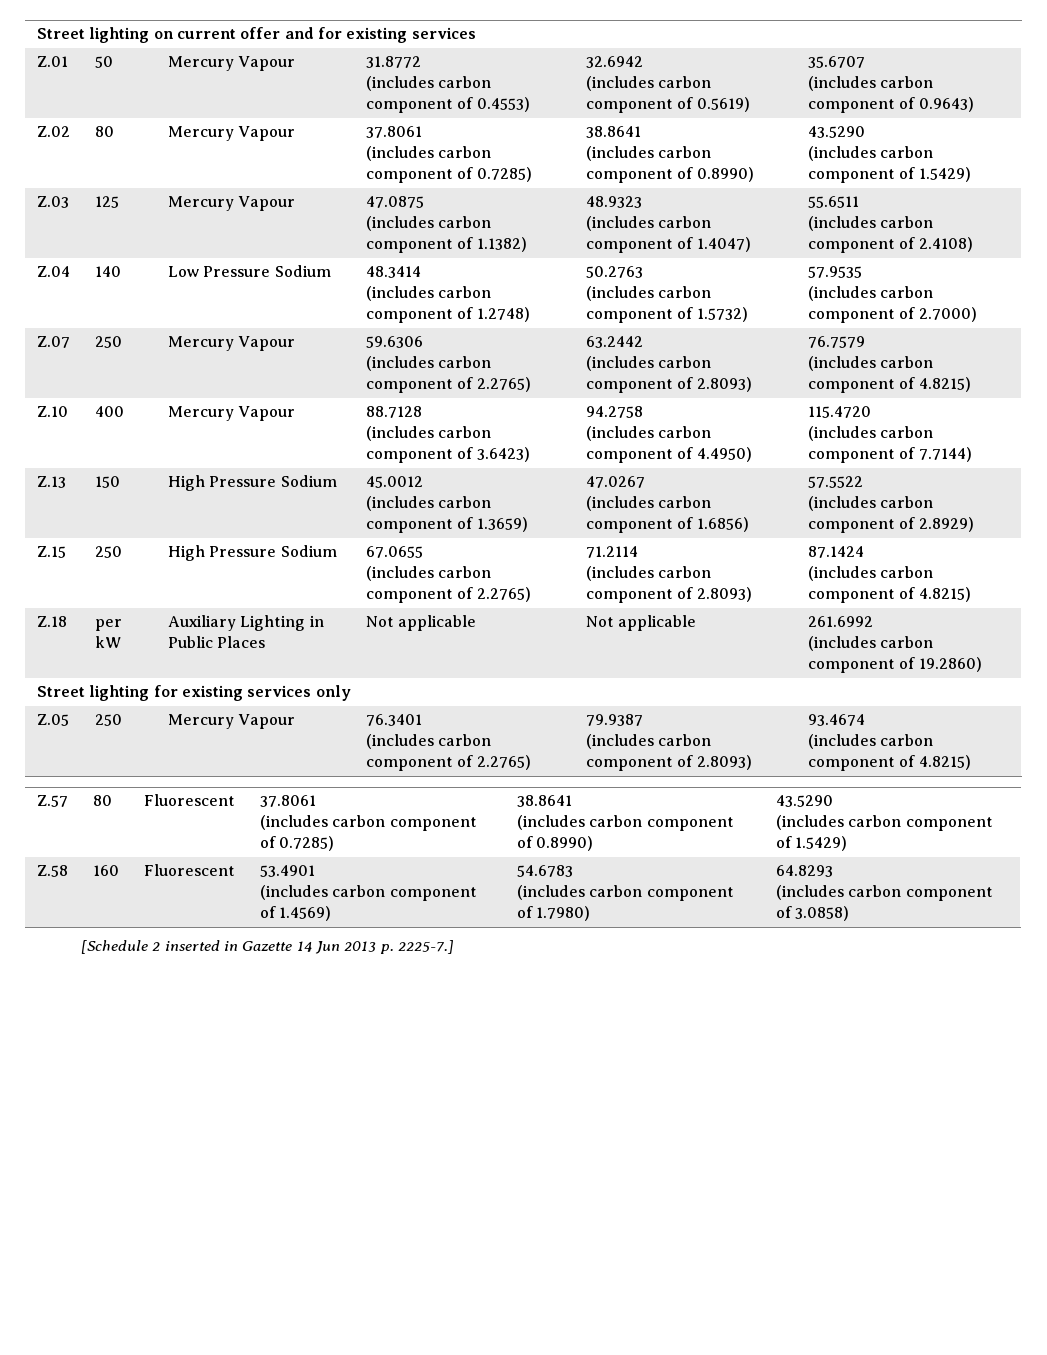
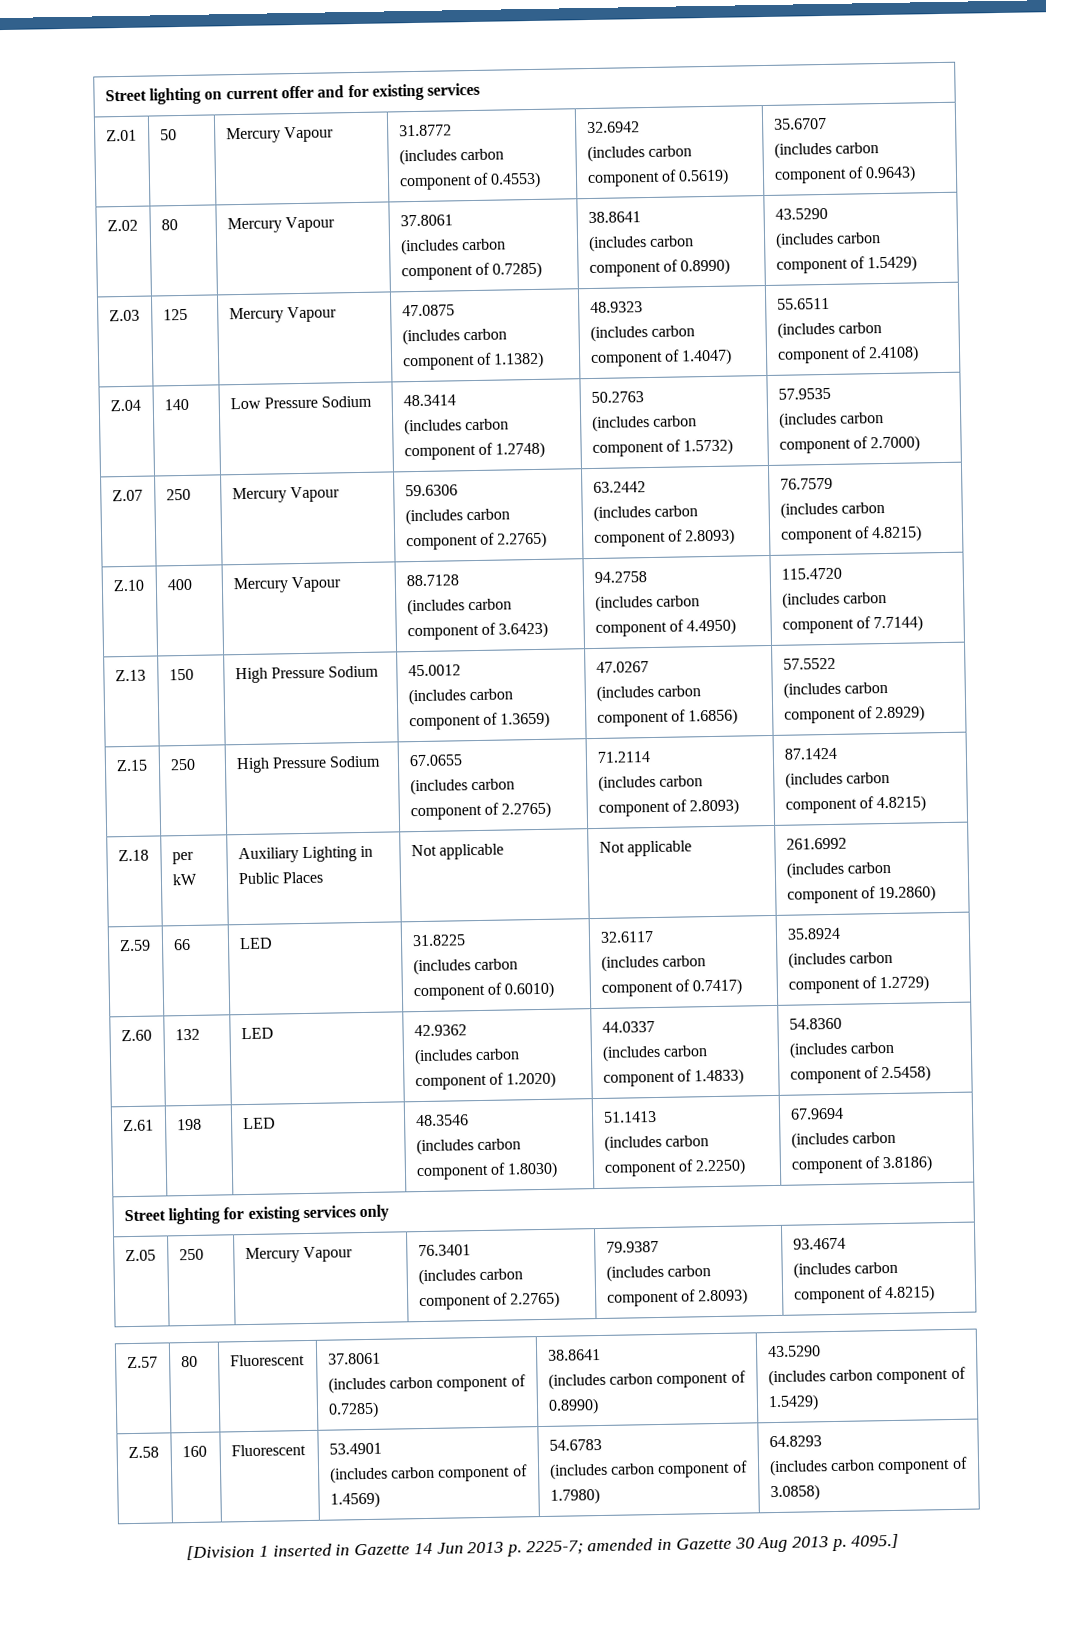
(982, 664) none -> [118,939,151,952] [172,938,191,951] [238,937,273,950] [411,934,466,947] [412,958,519,976] [412,981,556,1001] [599,931,654,943] [600,954,707,972] [600,978,743,997] [786,927,841,940] [787,951,894,969] [787,975,930,994] [120,1029,152,1042] [174,1028,200,1041] [240,1027,274,1040] [413,1024,467,1037] [413,1048,521,1066] [414,1071,557,1091] [601,1021,655,1033] [601,1044,709,1062] [602,1068,745,1087] [788,1017,842,1030] [788,1041,896,1059] [789,1065,932,1084] [122,1119,154,1132] [176,1118,202,1131] [242,1117,276,1130] [414,1114,469,1127] [415,1138,522,1156] [415,1161,559,1181] [602,1111,657,1123] [603,1134,710,1152] [603,1158,747,1177] [789,1107,844,1120] [790,1131,897,1149] [790,1155,934,1174] // Z.59 | 66 | LED | 31.8225 // (includes carbon component of 0.6010) | 32.6117 // (includes carbon component of 0.7417) | 35.8924 // (includes carbon component of 1.2729) // Z.60 | 132 | LED | 42.9362 // (includes carbon component of 1.2020) | 44.0337 // (includes carbon component of 1.4833) | 54.8360 // (includes carbon component of 2.5458) // Z.61 | 198 | LED | 48.3546 // (includes carbon component of 1.8030) | 51.1413 // (includes carbon component of 2.2250) | 67.9694 // (includes carbon component of 3.8186)
[80,940,161,954] [Schedule 2 -> [186,1544,269,1561] [Division 1
[397,940,454,954] 2225-7.] -> [525,1533,899,1556] 2225-7; amended in Gazette 30 Aug 2013 p. 4095.]

